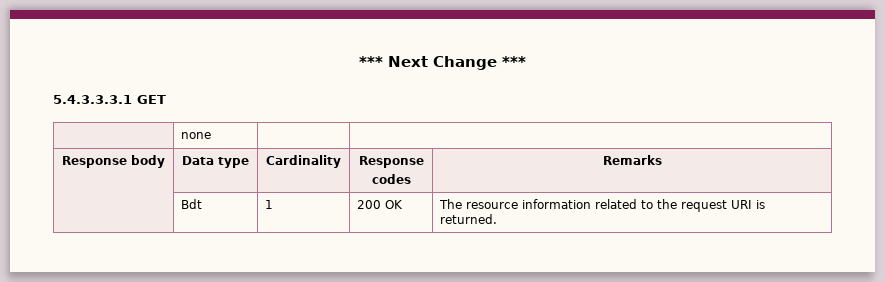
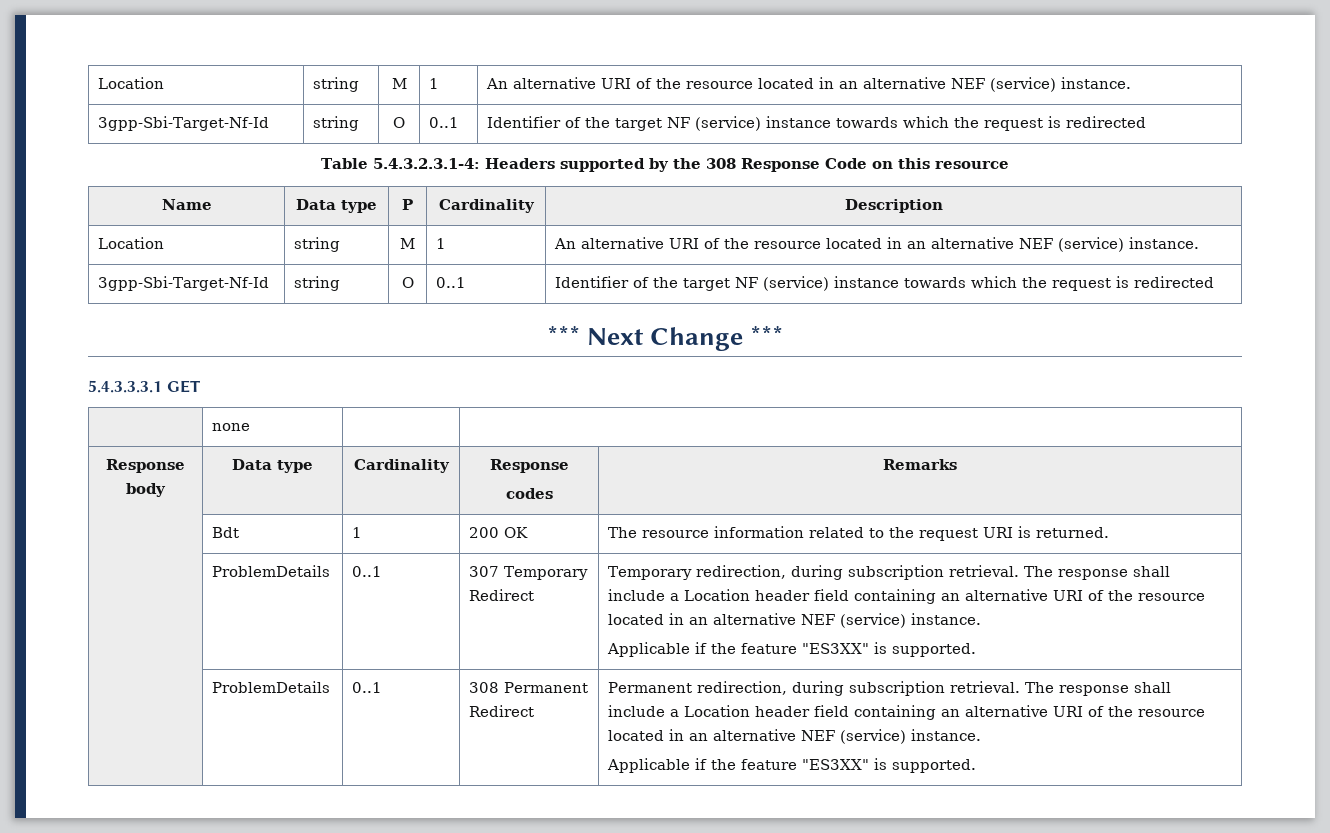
(359, 61) none -> [98,77,165,89] [313,77,360,92] [391,78,407,89] [429,78,440,89] [486,77,1132,92] [98,116,270,131] [313,116,360,131] [393,117,405,128] [429,117,460,128] [487,116,1147,131] [321,158,1009,172] [161,199,212,210] [296,199,377,213] [402,199,413,210] [438,199,535,213] [844,199,943,213] [98,237,165,249] [294,237,341,252] [400,238,415,249] [436,238,447,249] [554,237,1200,252] [98,276,270,291] [294,276,341,291] [401,277,414,288] [436,277,467,288] [555,276,1215,291] Location | string | M | 1 | An alternative URI of the resource located in an alternative NEF (service) instance. // 3gpp-Sbi-Target-Nf-Id | string | O | 0..1 | Identifier of the target NF (service) instance towards which the request is redirected // Table 5.4.3.2.3.1-4: Headers supported by the 308 Response Code on this resource // Name | Data type | P | Cardinality | Description // Location | string | M | 1 | An alternative URI of the resource located in an alternative NEF (service) instance. // 3gpp-Sbi-Target-Nf-Id | string | O | 0..1 | Identifier of the target NF (service) instance towards which the request is redirected //
(498, 219) none -> [212,565,331,577] [352,566,383,577] [469,566,589,580] [469,589,535,601] [608,565,1171,580] [608,589,1206,604] [608,613,982,628] [607,642,977,657] [212,681,331,693] [352,682,383,693] [469,682,589,693] [469,705,535,717] [608,681,1172,696] [608,705,1206,720] [608,729,982,744] [607,758,977,773] // | ProblemDetails | 0..1 | 307 Temporary Redirect | Temporary redirection, during subscription retrieval. The response shall include a Location header field containing an alternative URI of the resource located in an alternative NEF (service) instance. // Applicable if the feature "ES3XX" is supported. // | ProblemDetails | 0..1 | 308 Permanent Redirect | Permanent redirection, during subscription retrieval. The response shall include a Location header field containing an alternative URI of the resource located in an alternative NEF (service) instance. // Applicable if the feature "ES3XX" is supported.

